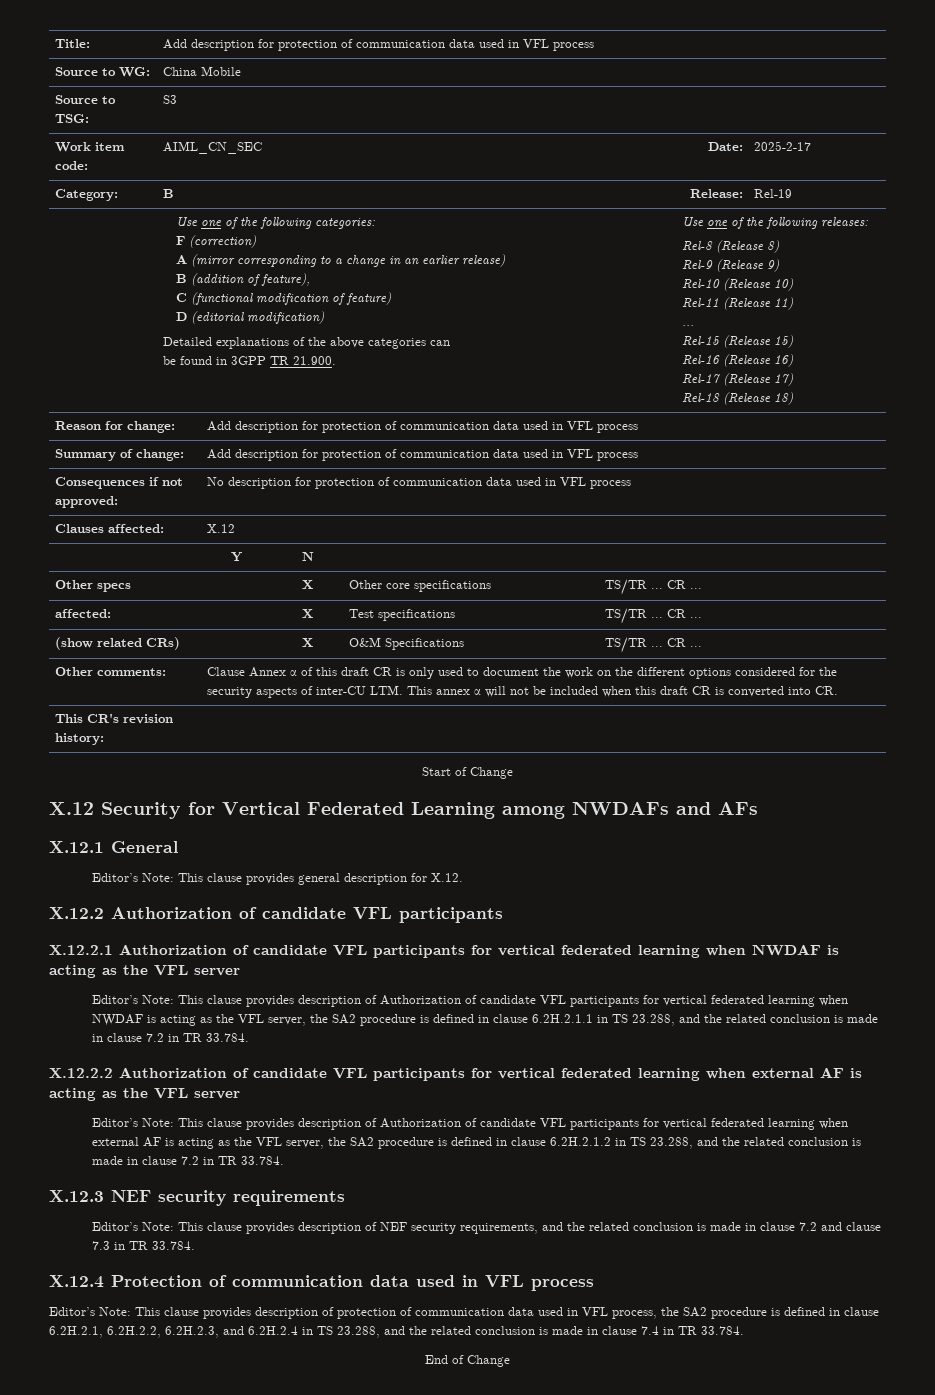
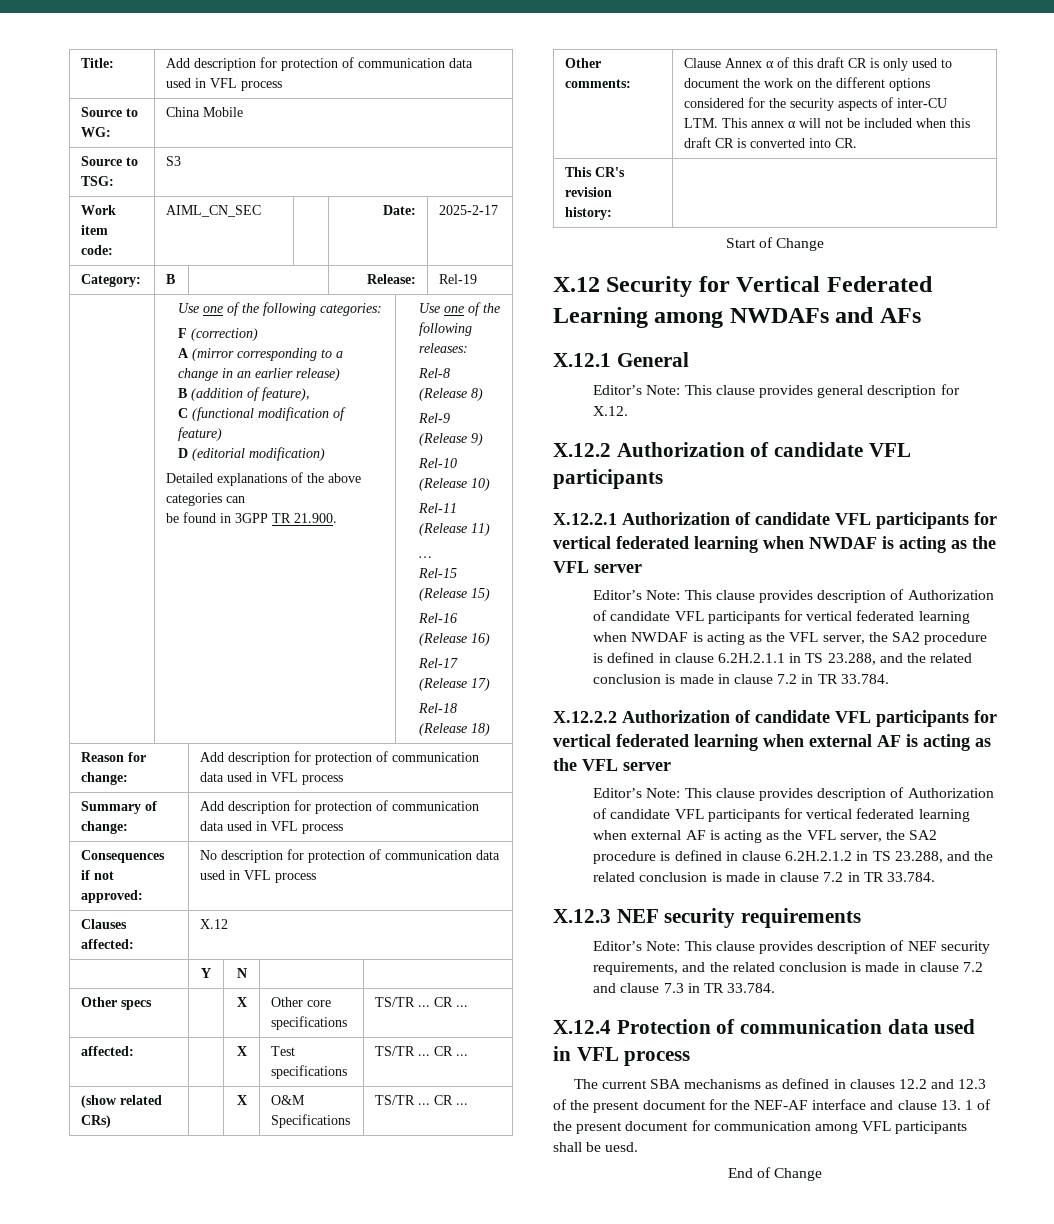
[49,1307,879,1319] [49,1326,744,1338] Editor’s Note: This clause provides description of protection of communication data used in VFL process, the SA2 procedure is defined in clause 6.2H.2.1, 6.2H.2.2, 6.2H.2.3, and 6.2H.2.4 in TS 23.288, and the related conclusion is made in clause 7.4 in TR 33.784. -> [573,1078,987,1089] [553,1099,992,1113] [553,1120,968,1134] [553,1142,639,1152] The current SBA mechanisms as defined in clauses 12.2 and 12.3 of the present document for the NEF-AF interface and clause 13. 1 of the present document for communication among VFL participants shall be uesd.

